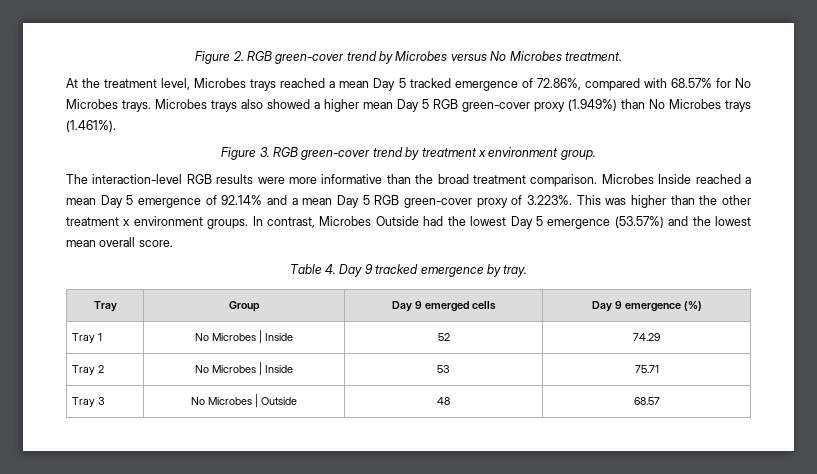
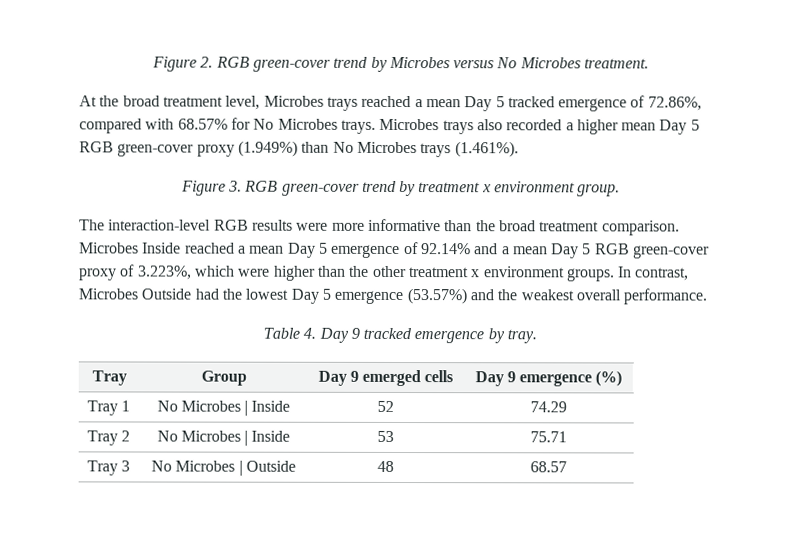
(101, 83) none -> [122,95,160,107] broad
[267,99,310,109] showed -> [506,119,563,131] recorded
[527,195,627,205] 3.223%. This was -> [136,265,271,280] 3.223%, which were
[715,216,751,226] [66,237,173,247] lowest mean overall score. -> [520,288,708,305] weakest overall performance.

